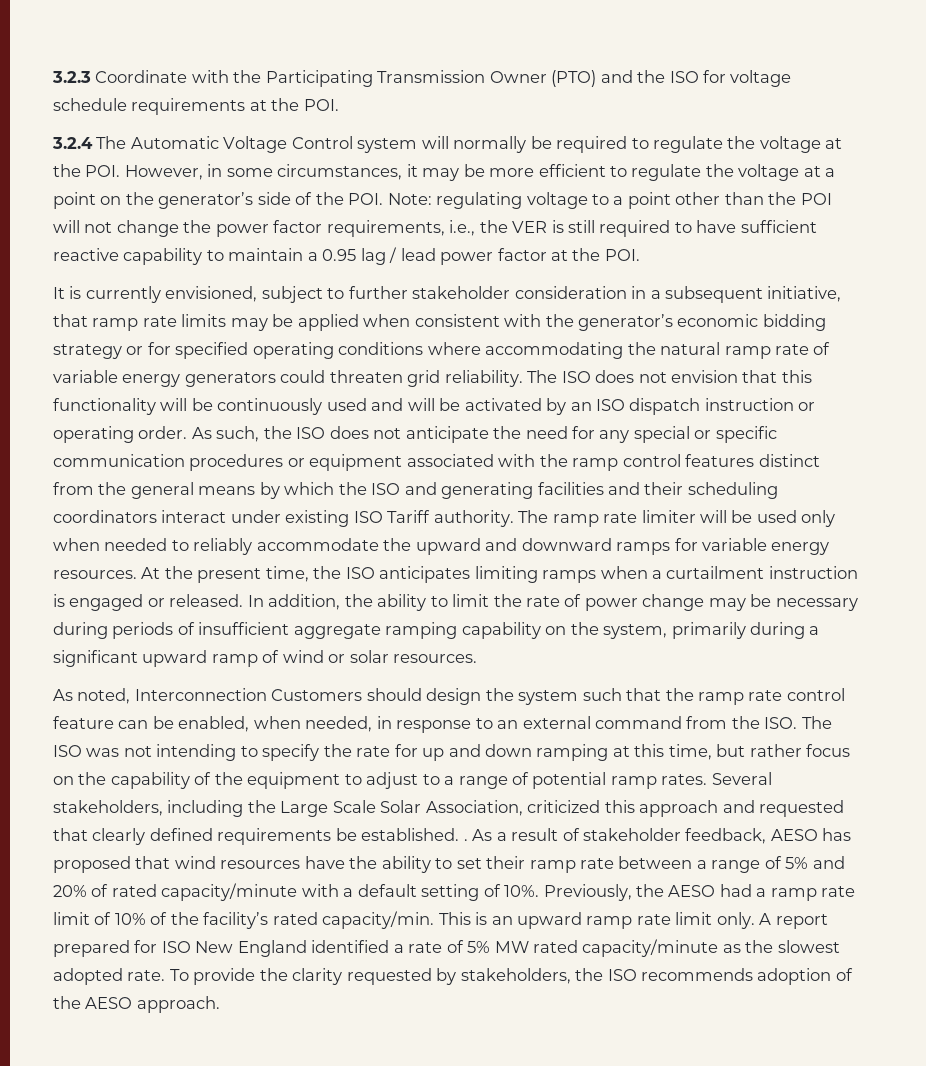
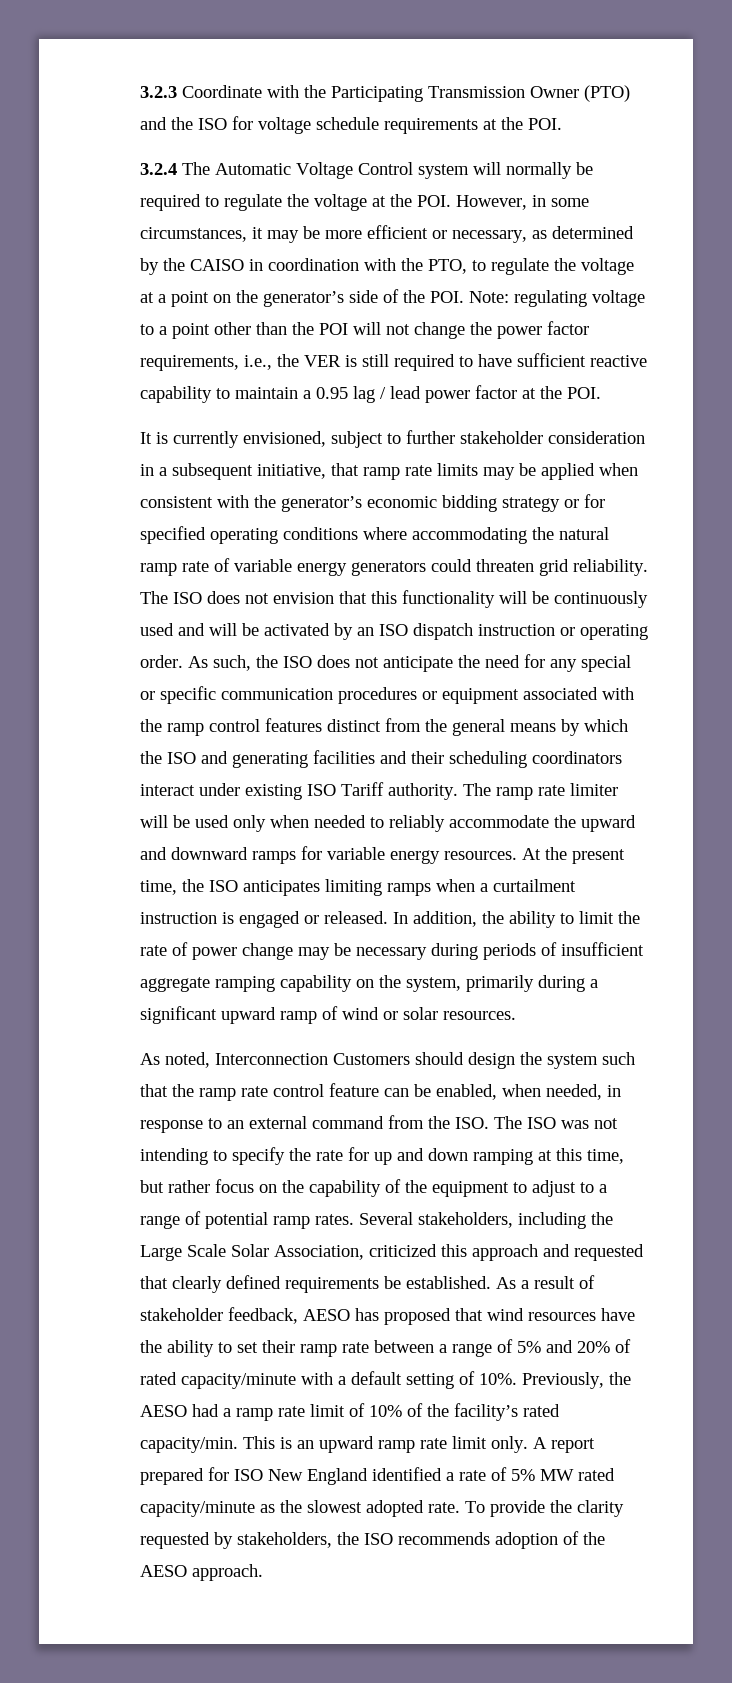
(606, 170) none -> [432,226,634,243] [140,258,467,275] or necessary, as determined by the CAISO in coordination with the PTO,
[463,839,468,841] . -> (491, 1282) none

